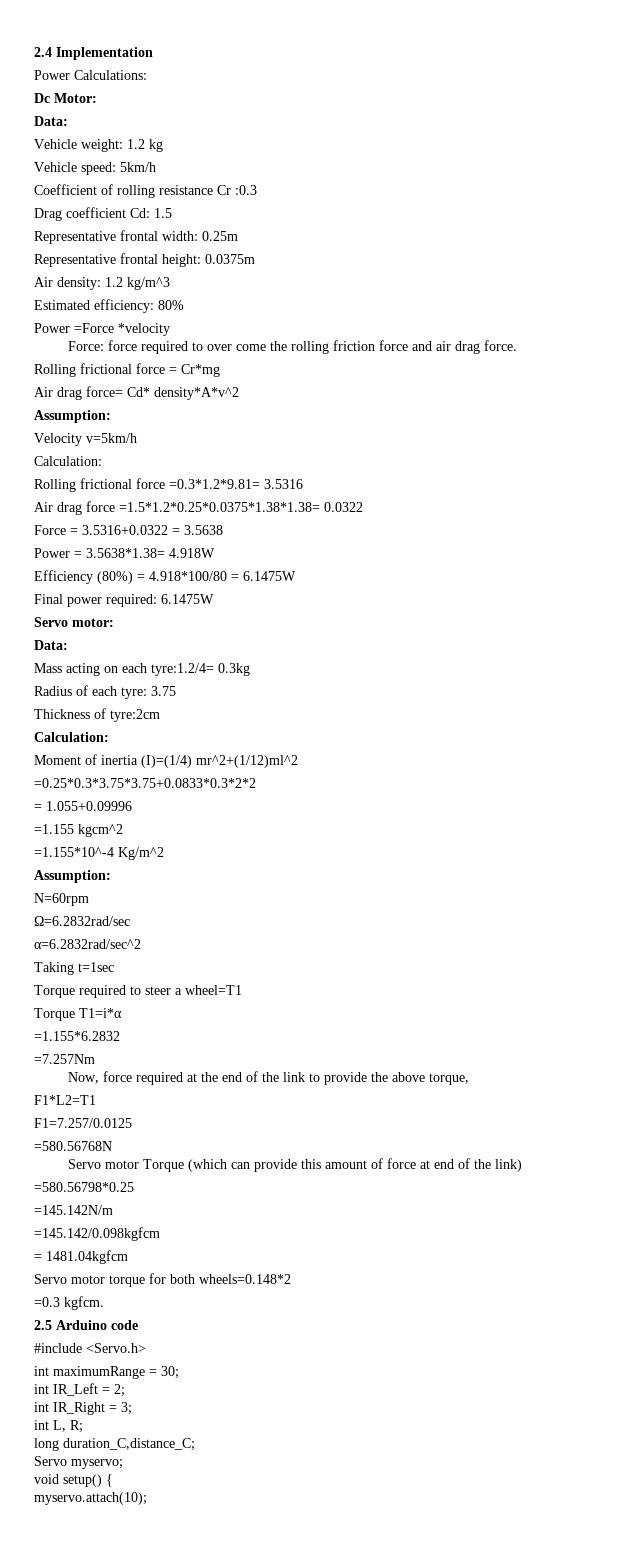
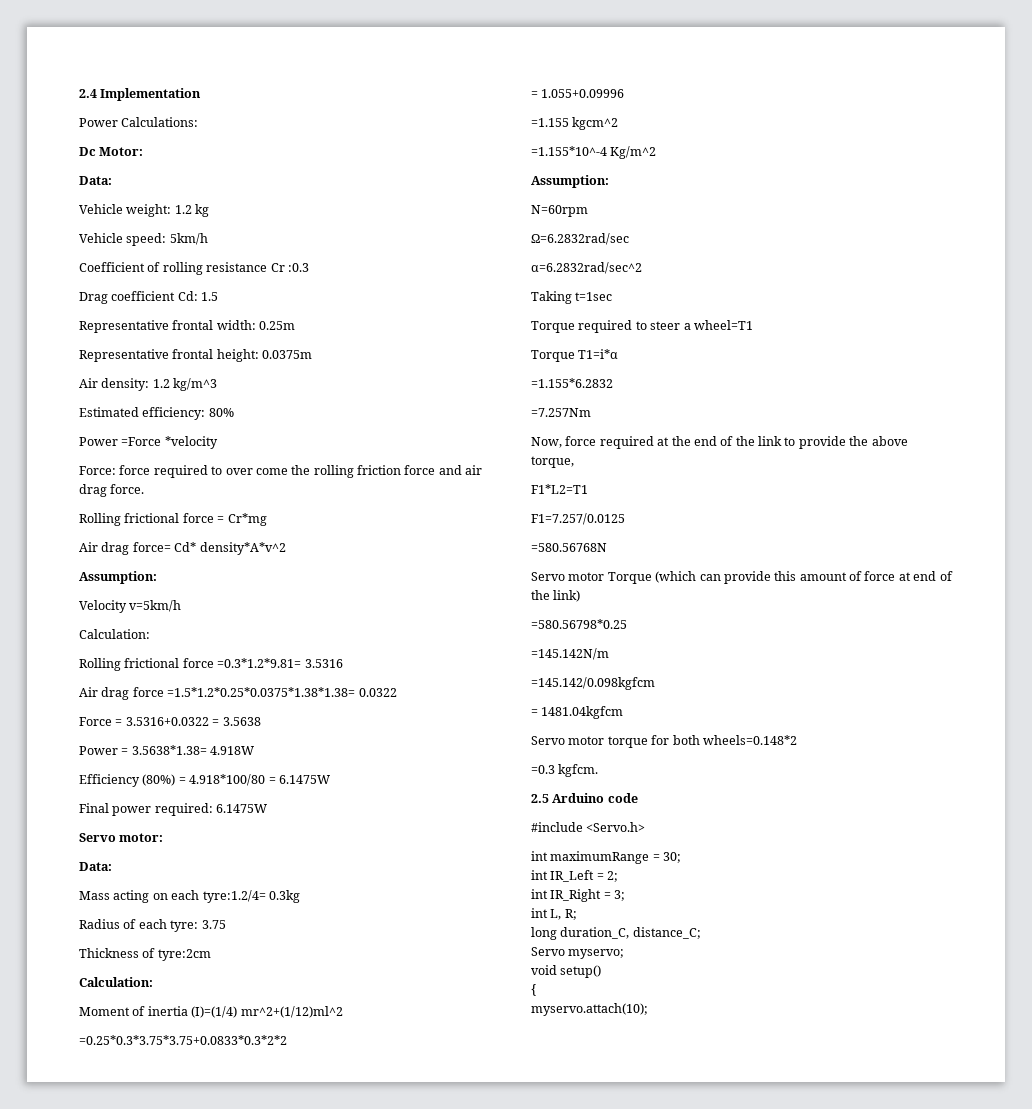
[63,1438,195,1451] duration_C,distance_C; -> [560,927,701,939] duration_C, distance_C;
(102, 1480) none -> (602, 971) //

